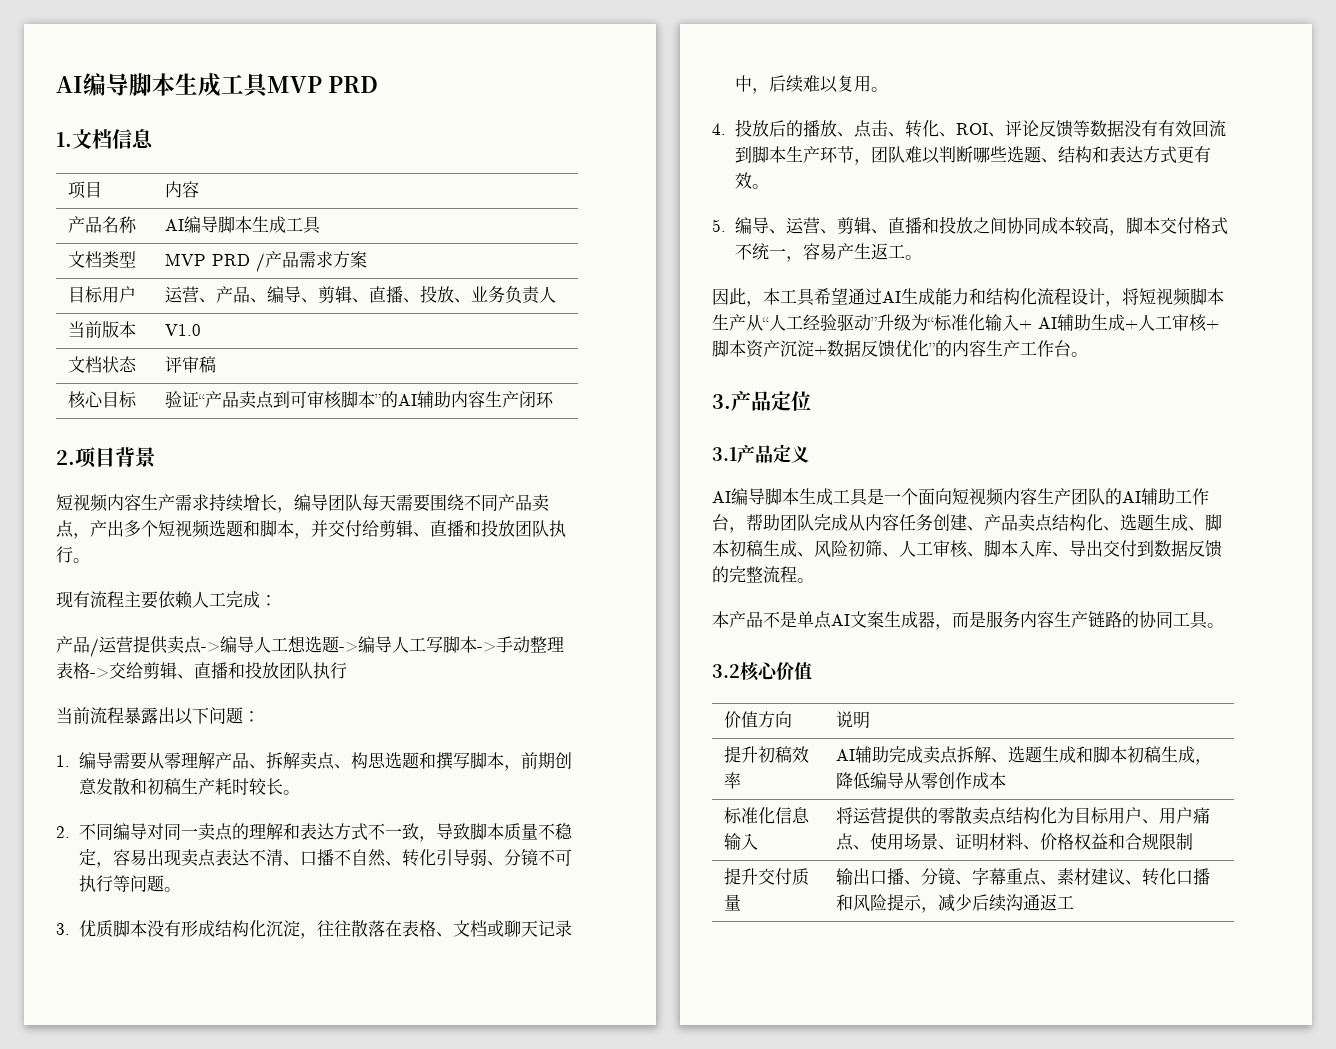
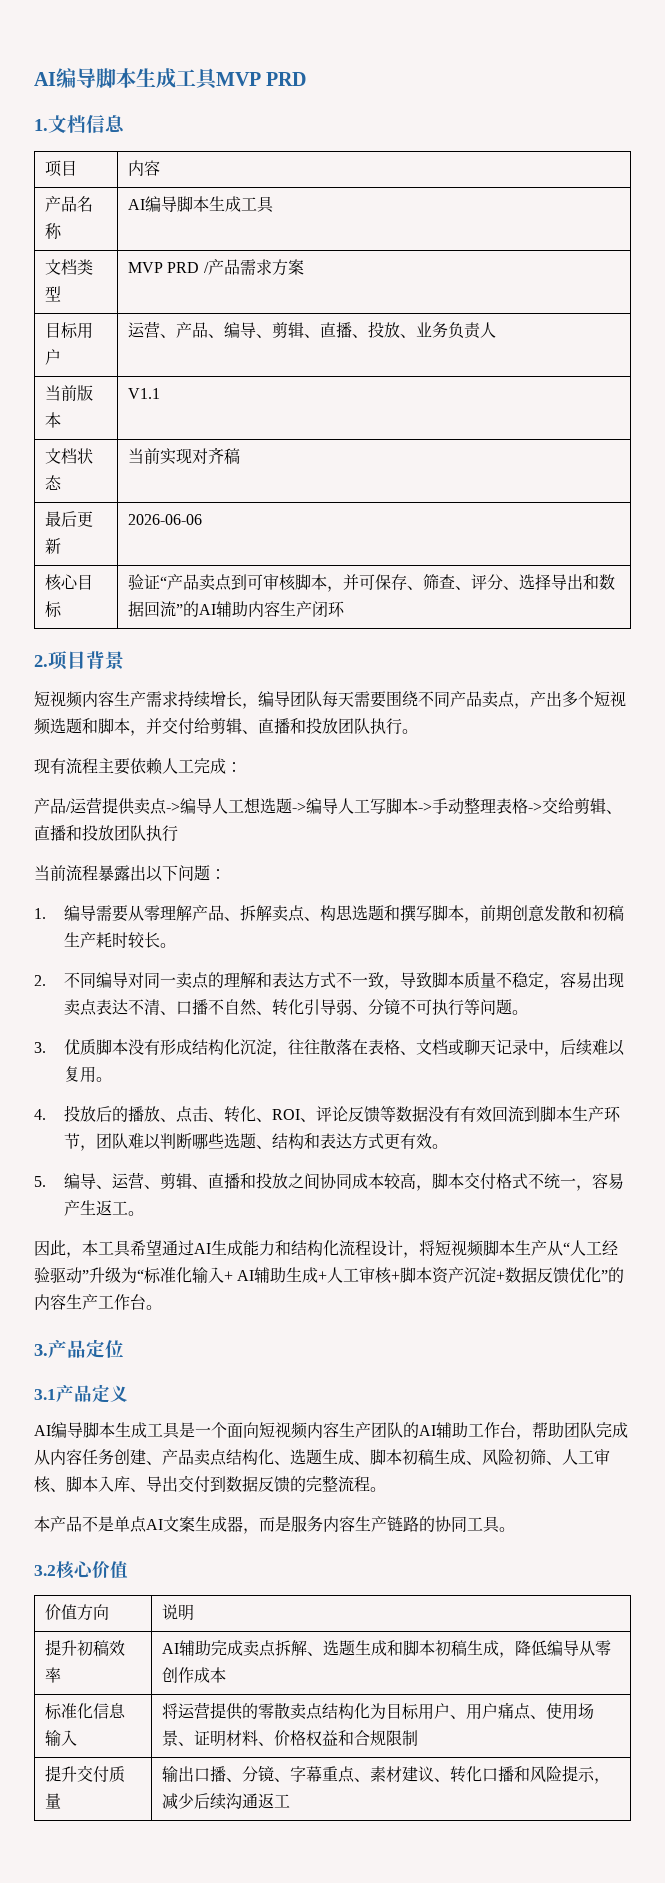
[164,324,201,336] V1.0 -> [128,388,161,399] V1.1
[164,356,216,373] 评审稿 -> [128,447,241,465] [45,511,94,527] [45,538,62,554] [128,514,203,525] 当前实现对齐稿 // 最后更新 | 2026-06-06
(375, 399) none -> [327,574,616,592] [128,601,177,617] ，并可保存、筛查、评分、选择导出和数据回流

